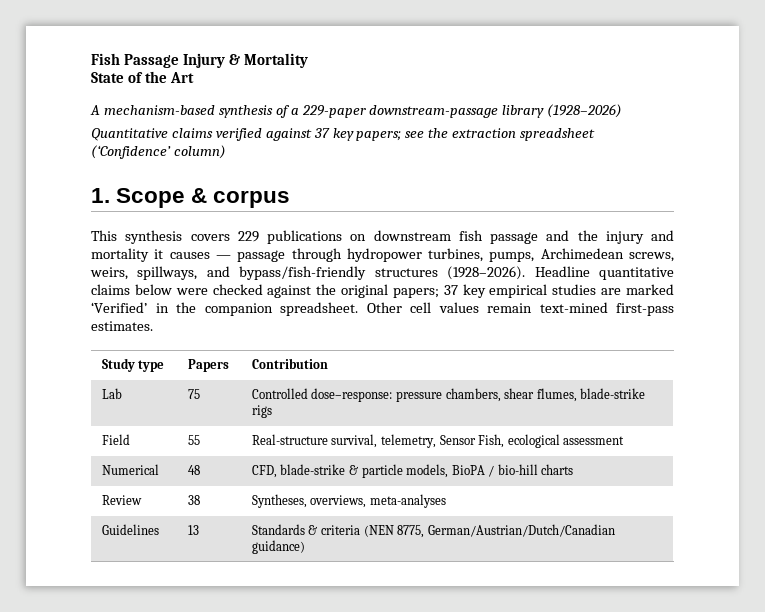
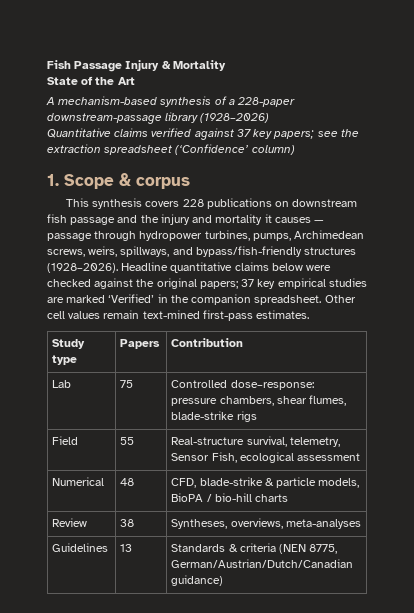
[301,105,366,118] 229-paper -> [237,97,296,107] 228-paper
[237,231,259,242] 229 -> [182,199,204,207] 228

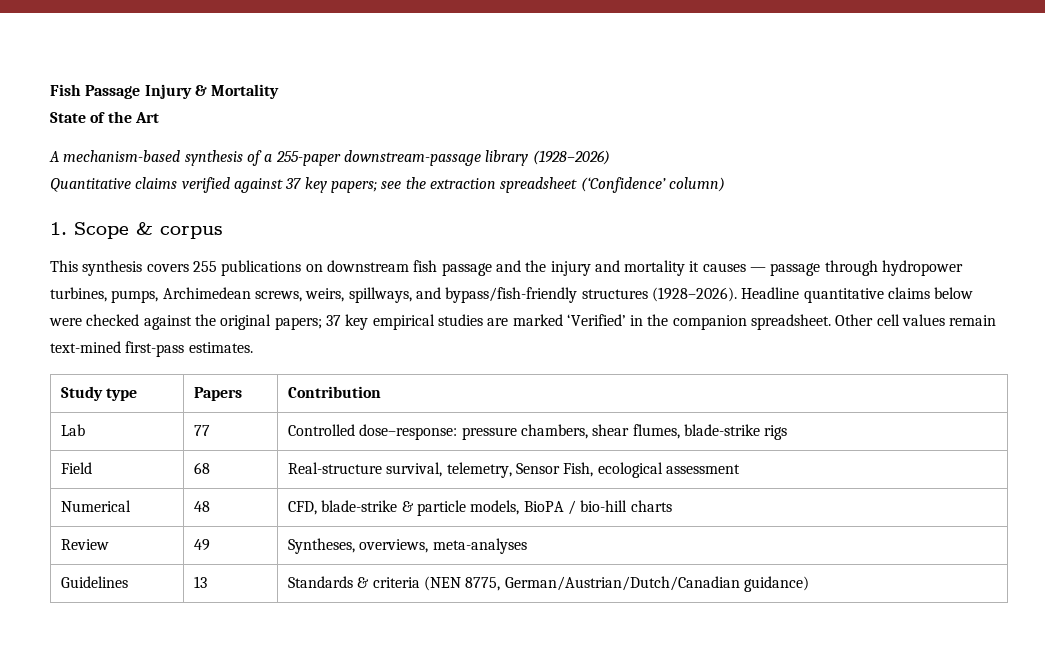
[237,97,296,107] 228-paper -> [275,151,341,166] 255-paper
[182,199,204,207] 228 -> [192,261,217,272] 255
[120,380,134,388] 75 -> [194,425,211,436] 77
[120,437,135,445] 55 -> [194,462,211,474] 68
[120,519,135,527] 38 -> [194,539,211,551] 49

